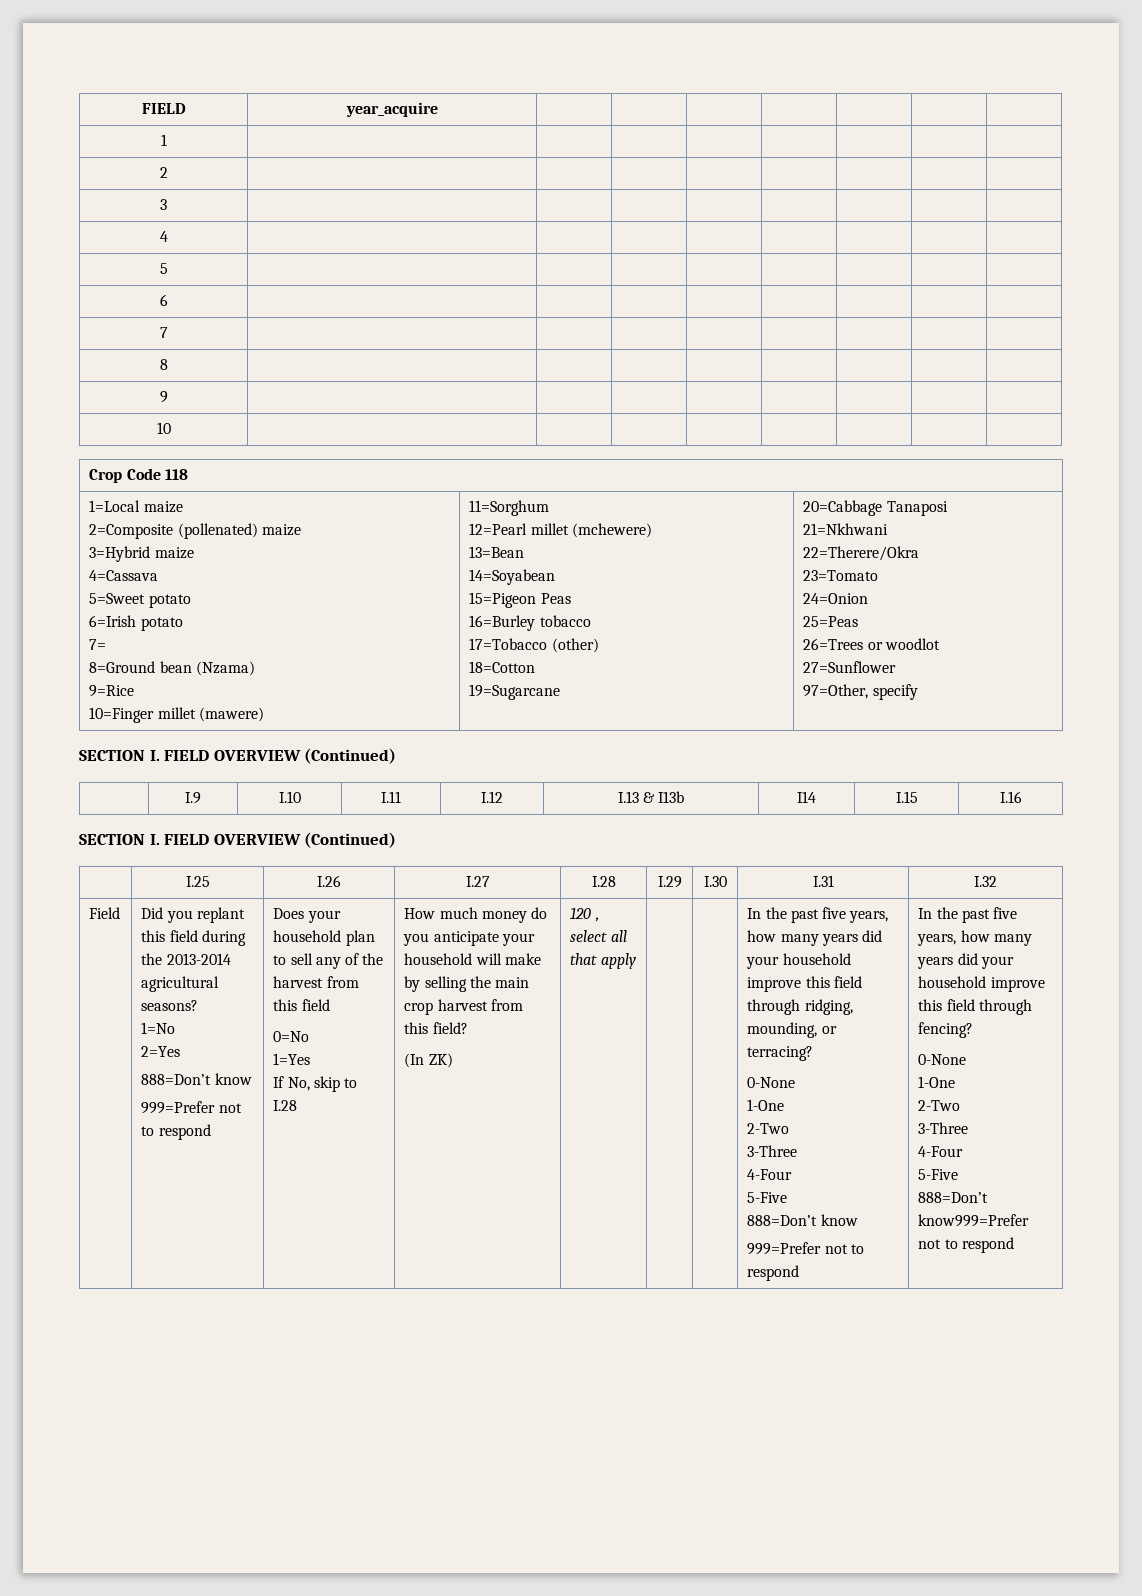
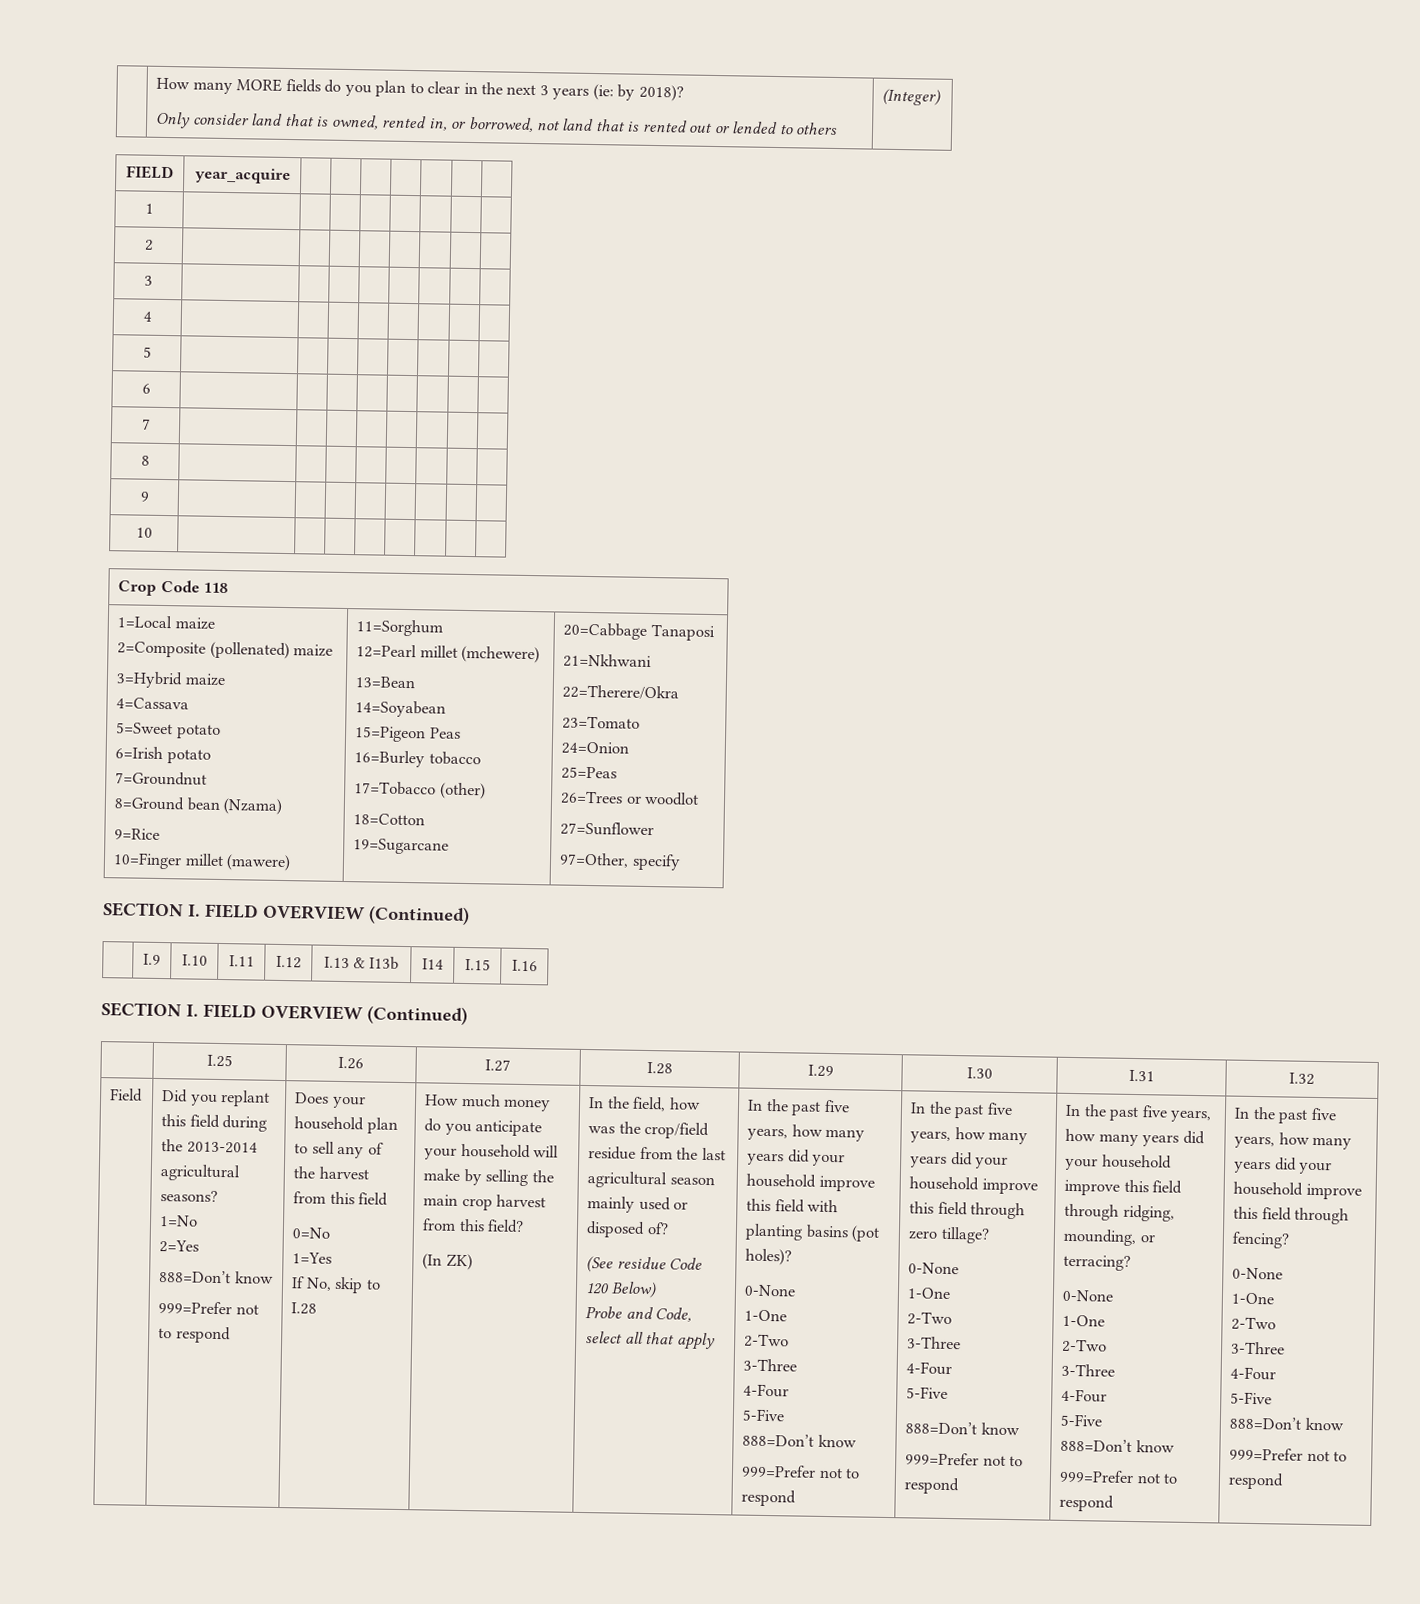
(141, 108) none -> [156,77,684,102] [155,111,839,136] [882,88,942,106] | How many MORE fields do you plan to clear in the next 3 years (ie: by 2018)? // Only consider land that is owned, rented in, or borrowed, not land that is rented out or lended to others | (Integer) //
[89,639,107,650] 7= -> [115,771,208,786] 7=Groundnut
[570,907,599,922] [570,930,627,942] [570,953,636,969] 120 , select all that apply | | -> [588,1096,701,1112] [588,1121,710,1140] [588,1146,726,1161] [587,1171,715,1189] [587,1196,689,1213] [586,1221,669,1238] [586,1256,704,1273] [585,1281,657,1299] [585,1306,693,1322] [585,1331,716,1351] [747,1098,850,1116] [747,1124,866,1142] [747,1149,846,1167] [746,1173,875,1192] [746,1198,839,1213] [745,1223,881,1242] [745,1248,793,1266] [744,1284,797,1297] [744,1309,788,1322] [744,1333,790,1348] [743,1358,798,1372] [743,1383,790,1398] [742,1408,786,1422] [742,1433,857,1448] [741,1464,861,1479] [741,1489,797,1507] [910,1101,1013,1119] [910,1127,1029,1145] [910,1151,1009,1169] [909,1176,1038,1195] [909,1201,1026,1220] [908,1226,990,1244] [908,1262,960,1275] [907,1287,952,1300] [907,1311,953,1326] [907,1336,962,1350] [906,1361,953,1376] [906,1386,949,1399] [905,1421,1020,1436] [905,1452,1024,1467] [904,1477,960,1495] In the field, how was the crop/field residue from the last agricultural season mainly used or disposed of? // (See residue Code 120 Below) // Probe and Code, select all that apply | In the past five years, how many years did your household improve this field with planting basins (pot holes)? // 0-None // 1-One // 2-Two // 3-Three // 4-Four // 5-Five // 888=Don’t know // 999=Prefer not to respond | In the past five years, how many years did your household improve this field through zero tillage? // 0-None // 1-One // 2-Two // 3-Three // 4-Four // 5-Five // 888=Don’t know // 999=Prefer not to respond
[918,1214,1030,1227] know999=Prefer -> [1304,1417,1344,1431] [1229,1447,1304,1461] know // 999=Prefer

